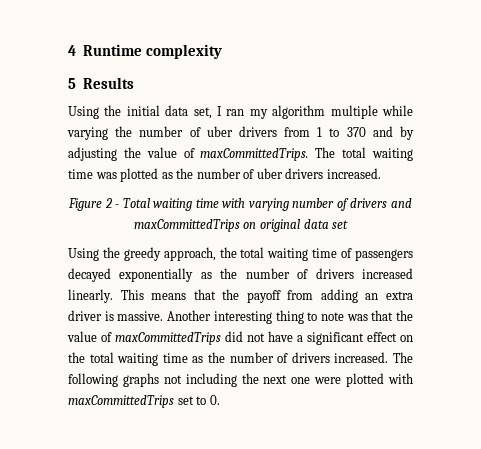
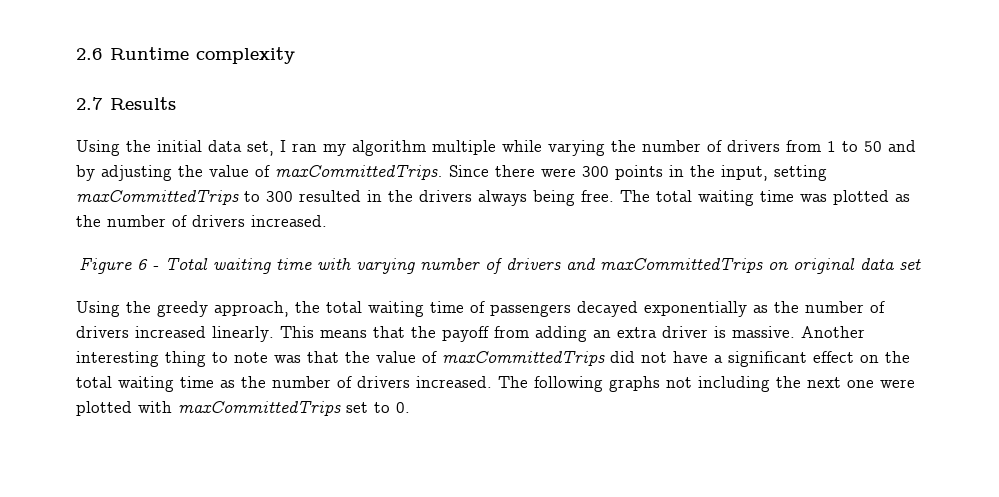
[68,45,76,56] 4 -> [76,48,102,60] 2.6
[68,78,76,89] 5 -> [76,97,103,110] 2.7
[206,126,233,137] uber -> (722, 146) none
[346,127,366,137] 370 -> [864,141,882,152] 50
(309, 154) none -> [449,165,827,181] [76,190,614,206] Since there were 300 points in the input, setting maxCommittedTrips to 300 resulted in the drivers always being free.
[256,168,283,179] uber -> (187, 221) none
[104,198,112,208] 2 -> [137,259,148,270] 6

